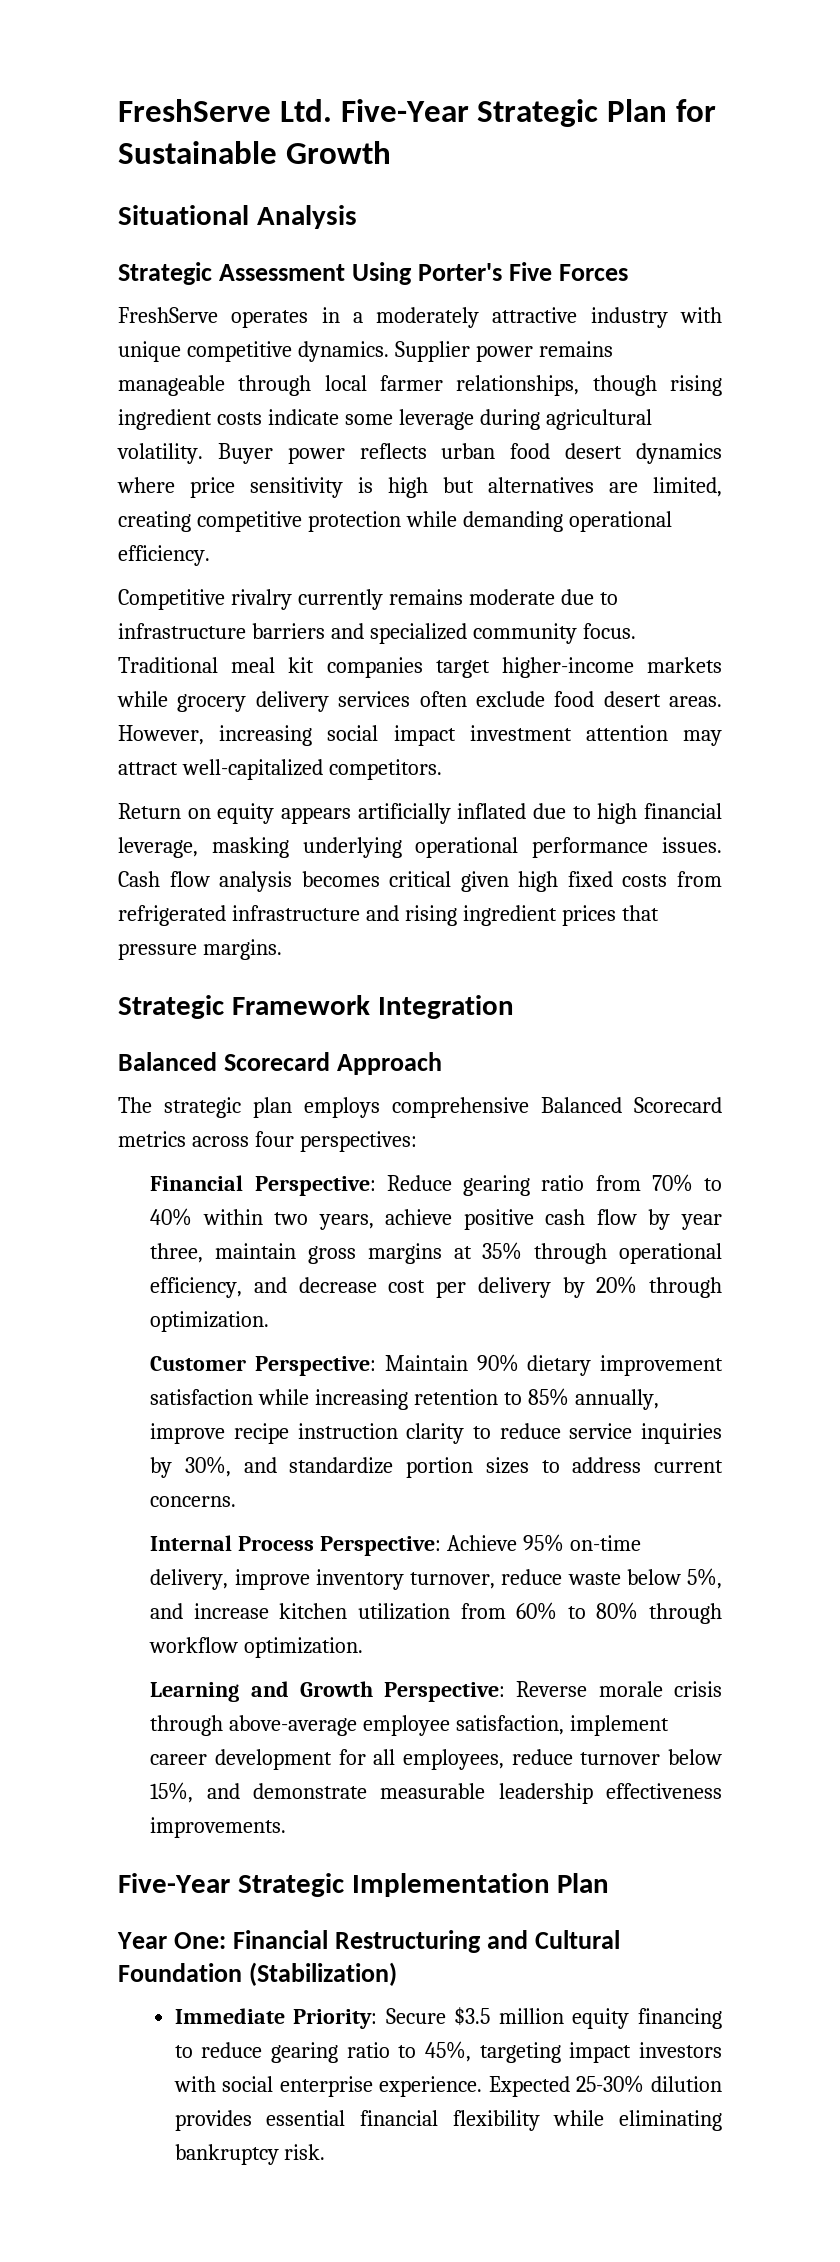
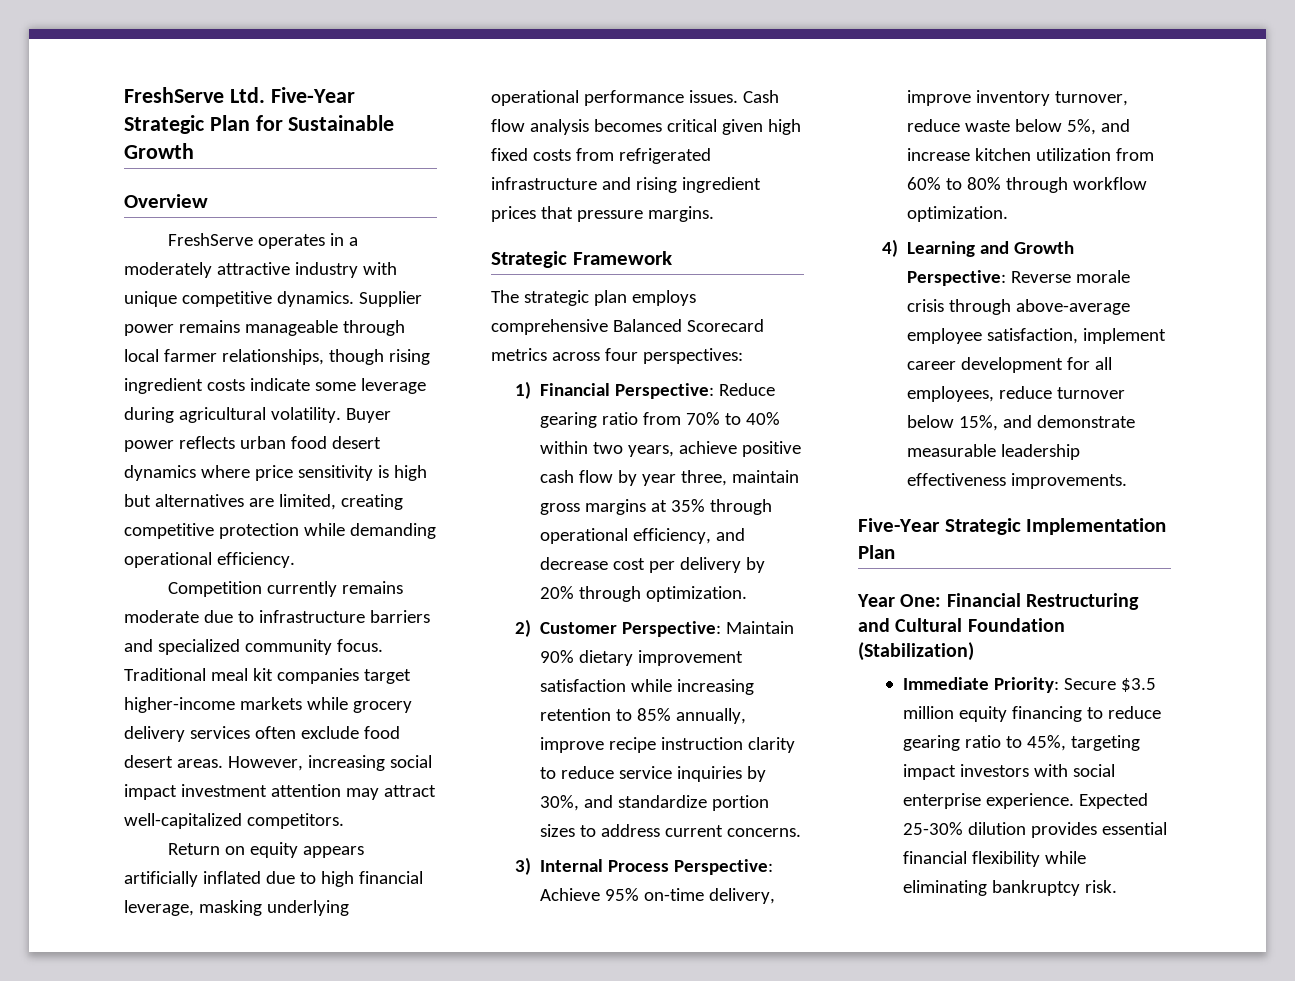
[118,205,357,229] [118,262,629,285] Situational Analysis // Strategic Assessment Using Porter's Five Forces -> [124,194,208,208] Overview
[118,589,292,610] Competitive rivalry -> [167,581,262,597] Competition
[377,995,514,1019] [118,1052,443,1075] Integration // Balanced Scorecard Approach -> (672, 258) none
(417, 1141) none -> [515,381,532,399] 1)
(270, 1321) none -> [515,619,532,637] 2)
(237, 1501) none -> [515,857,532,875] 3)
(364, 1647) none -> [882,239,899,257] 4)

